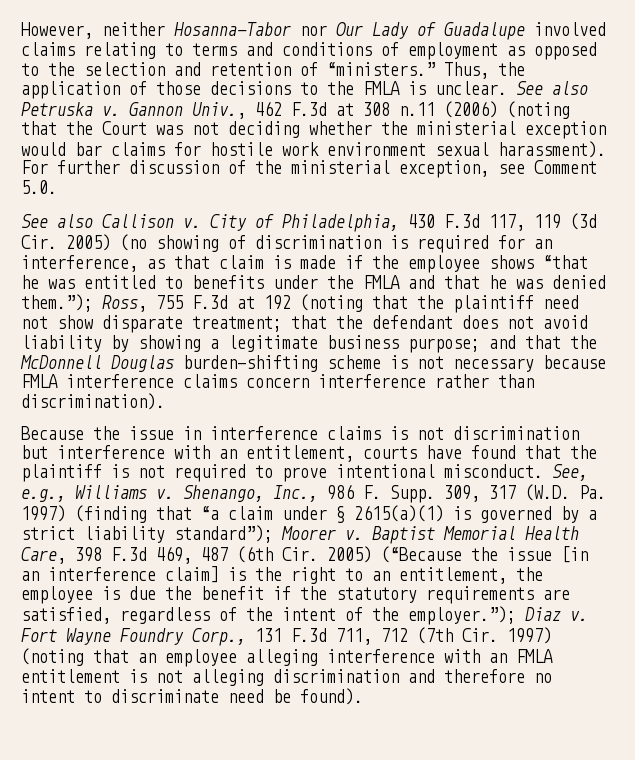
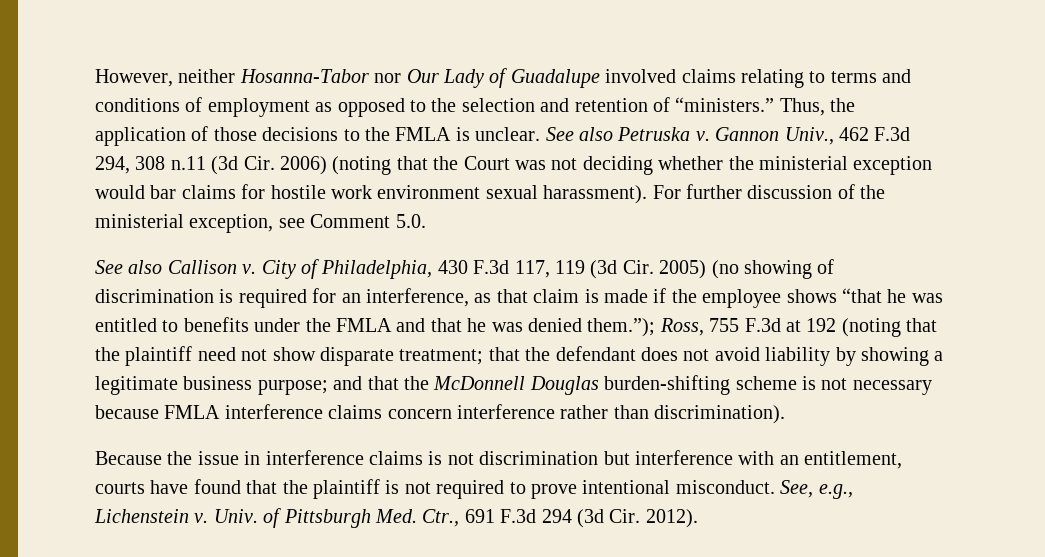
[336,103,354,116] at -> [95,156,130,174] 294,
[444,101,498,118] (2006) -> [211,156,327,175] (3d Cir. 2006)
[75,484,606,503] [21,505,597,523] [21,525,579,544] [21,546,588,564] [21,566,543,584] [21,586,570,604] [21,606,588,625] [21,627,552,646] [21,648,553,667] [21,669,552,686] [21,688,363,705] Williams v. Shenango, Inc., 986 F. Supp. 309, 317 (W.D. Pa. 1997) (finding that “a claim under § 2615(a)(1) is governed by a strict liability standard”); Moorer v. Baptist Memorial Health Care, 398 F.3d 469, 487 (6th Cir. 2005) (“Because the issue [in an interference claim] is the right to an entitlement, the employee is due the benefit if the statutory requirements are satisfied, regardless of the intent of the employer.”); Diaz v. Fort Wayne Foundry Corp., 131 F.3d 711, 712 (7th Cir. 1997) (noting that an employee alleging interference with an FMLA entitlement is not alleging discrimination and therefore no intent to discriminate need be found). -> [94,508,698,528] Lichenstein v. Univ. of Pittsburgh Med. Ctr., 691 F.3d 294 (3d Cir. 2012).

